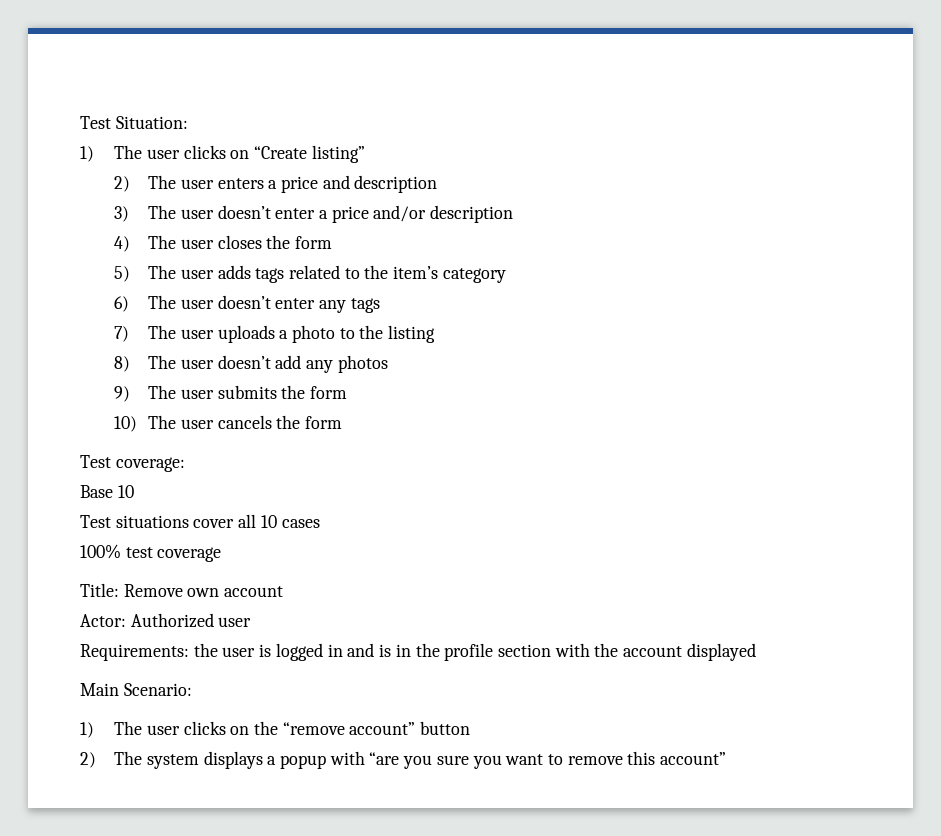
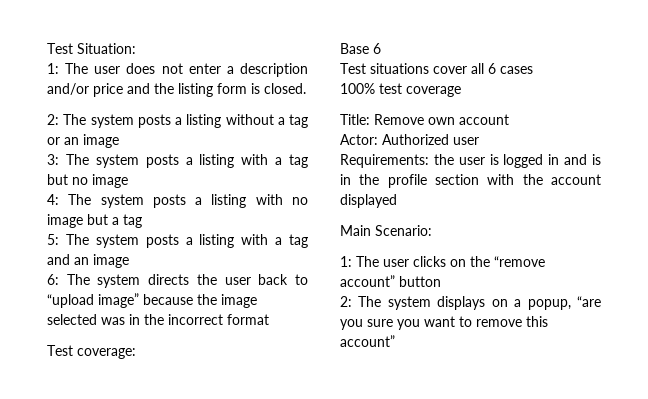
[80,145,365,163] [114,175,438,193] [114,205,514,223] [114,235,333,252] [114,265,506,283] [114,295,380,313] [114,325,436,343] [114,355,388,373] [114,385,348,402] [114,415,343,432] 1) The user clicks on “Create listing” // 2) The user enters a price and description // 3) The user doesn’t enter a price and/or description // 4) The user closes the form // 5) The user adds tags related to the item’s category // 6) The user doesn’t enter any tags // 7) The user uploads a photo to the listing // 8) The user doesn’t add any photos // 9) The user submits the form // 10) The user cancels the form -> [47,63,308,77] [47,83,306,97] [47,114,308,128] [47,134,119,148] [47,154,308,168] [47,174,128,188] [47,194,308,208] [47,214,142,228] [47,234,308,248] [47,254,129,268] [47,274,308,288] [47,293,257,308] [47,314,269,325] 1: The user does not enter a description and/or price and the listing form is closed. // 2: The system posts a listing without a tag or an image // 3: The system posts a listing with a tag but no image // 4: The system posts a listing with no image but a tag // 5: The system posts a listing with a tag and an image // 6: The system directs the user back to “upload image” because the image selected was in the incorrect format
[117,485,134,498] 10 -> [373,43,381,54] 6
[260,515,277,528] 10 -> [488,63,496,74] 6
[80,722,94,738] 1) -> [340,256,352,267] 1:
[80,752,96,768] 2) -> [340,296,352,307] 2:
[267,751,365,769] a popup with -> [491,299,571,310] on a popup,

